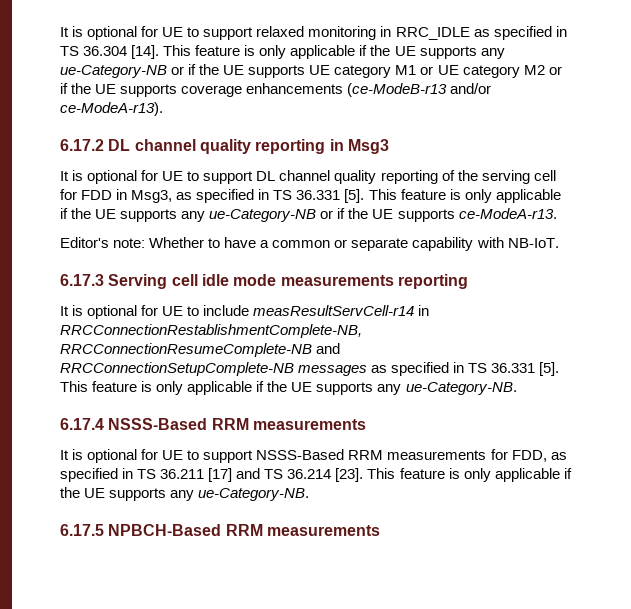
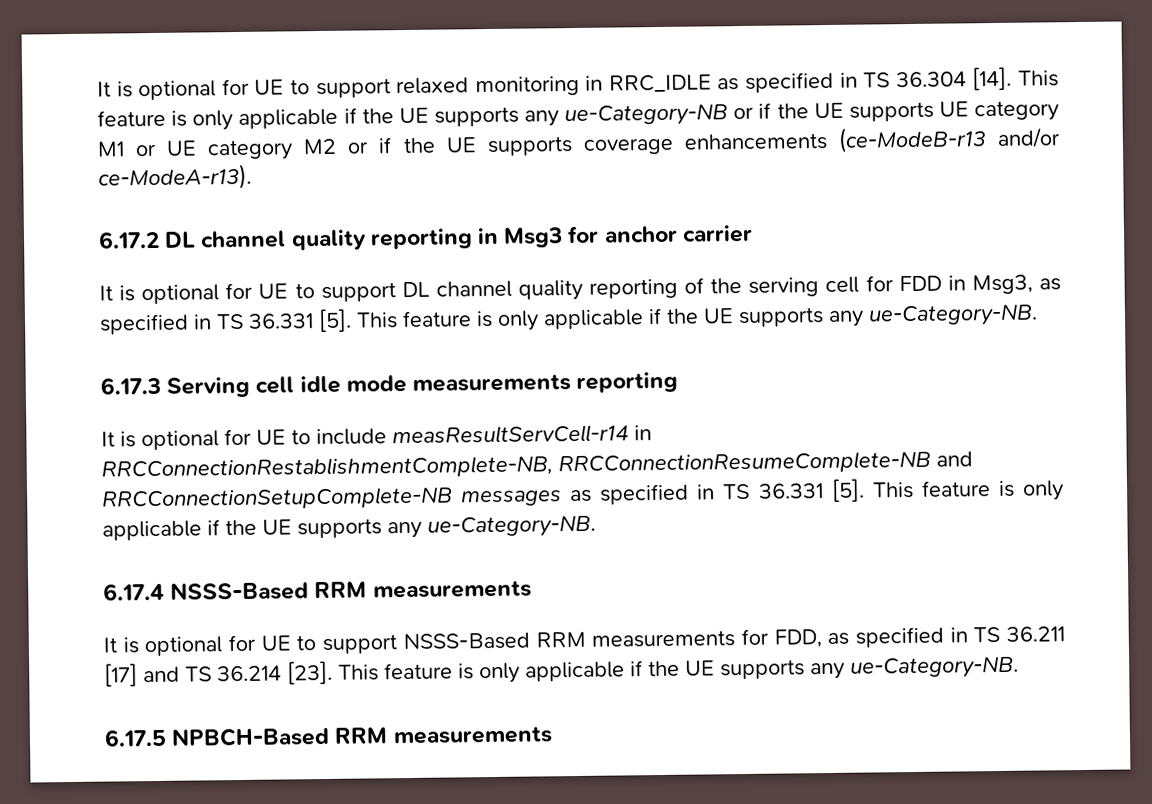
(389, 146) none -> [567,224,753,244] for anchor carrier
[209,208,557,222] [60,237,559,251] ue-Category-NB or if the UE supports ce-ModeA-r13. // Editor's note: Whether to have a common or separate capability with NB-IoT. -> [868,303,1038,327] ue-Category-NB.

